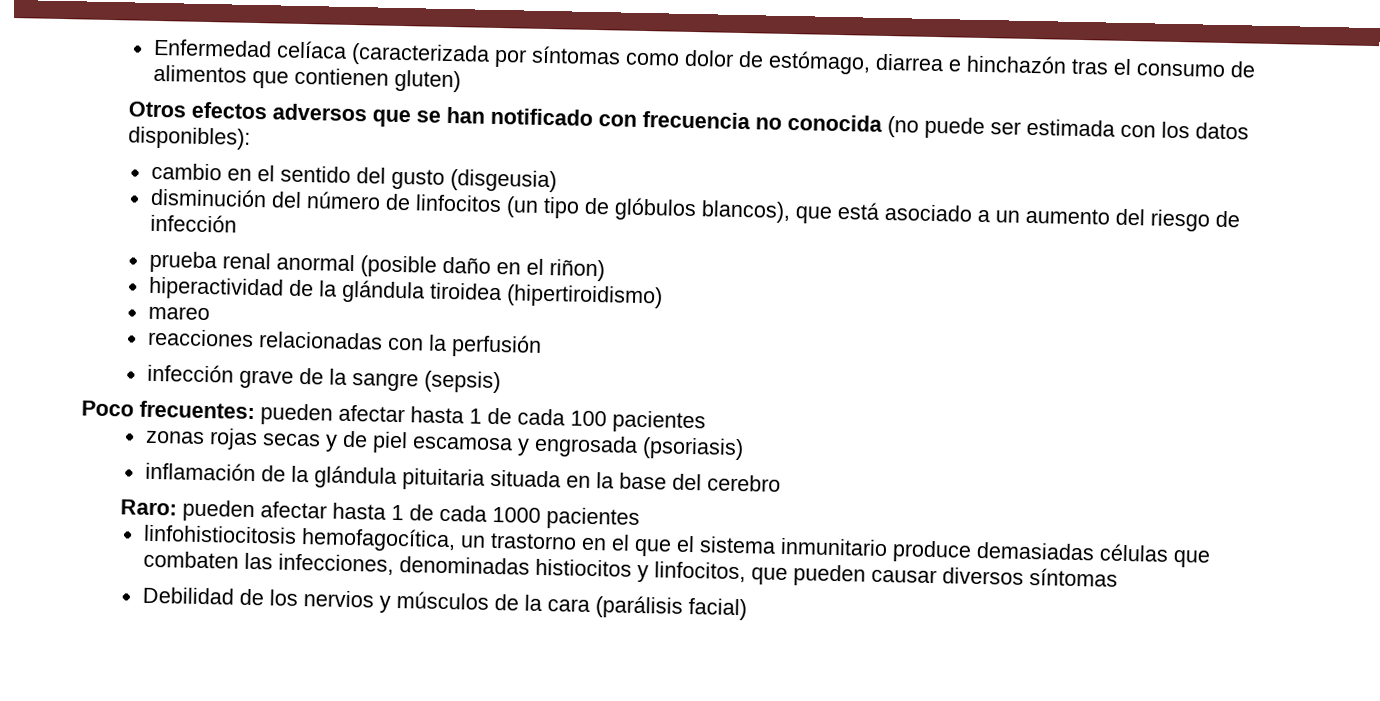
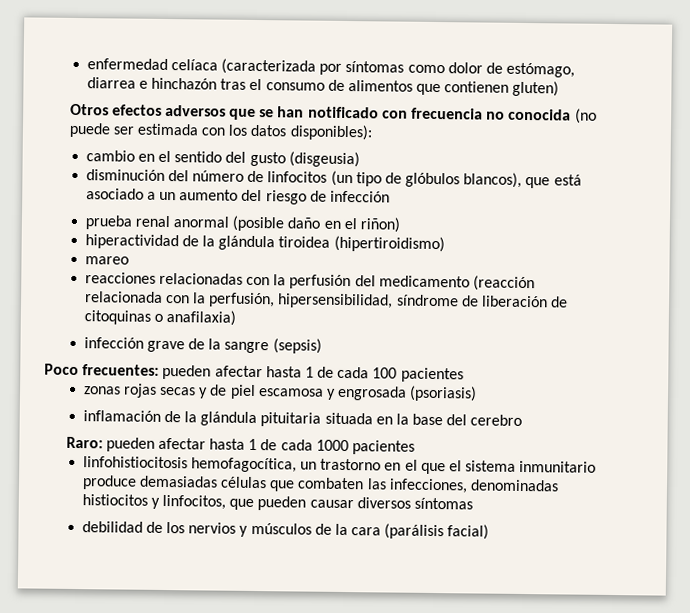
[152,38,272,58] Enfermedad -> [86,58,168,71] enfermedad
(542, 346) none -> [354,275,535,292] [84,291,569,309] [83,310,236,326] del medicamento (reacción relacionada con la perfusión, hipersensibilidad, síndrome de liberación de citoquinas o anafilaxia)
[141,586,234,605] Debilidad -> [81,521,143,533] debilidad

